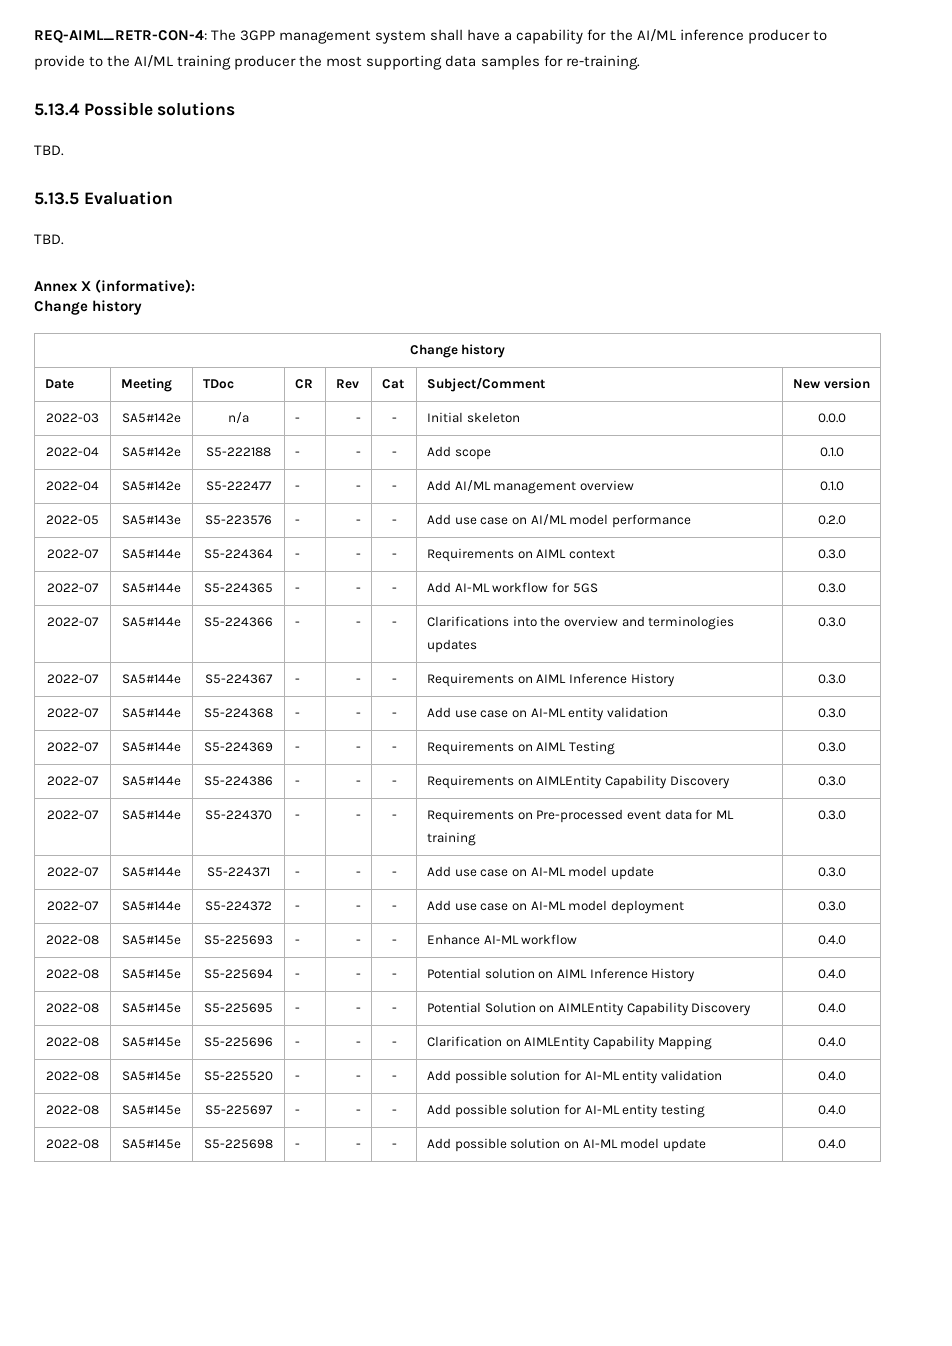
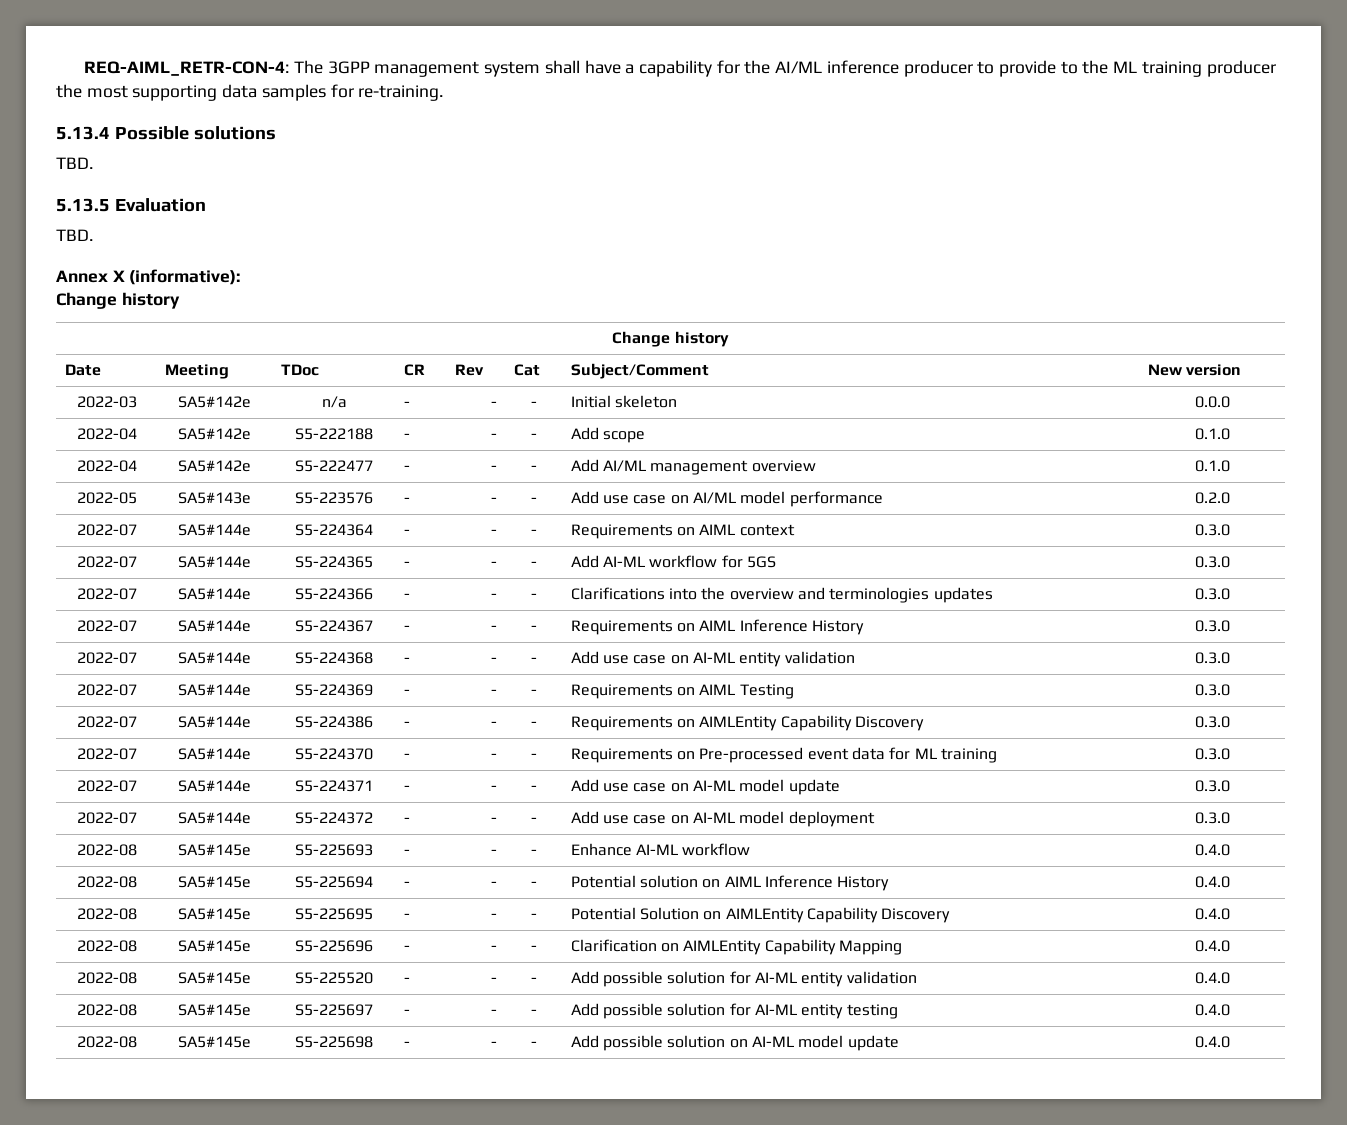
[134,55,174,68] AI/ML -> [1113,61,1138,73] ML

